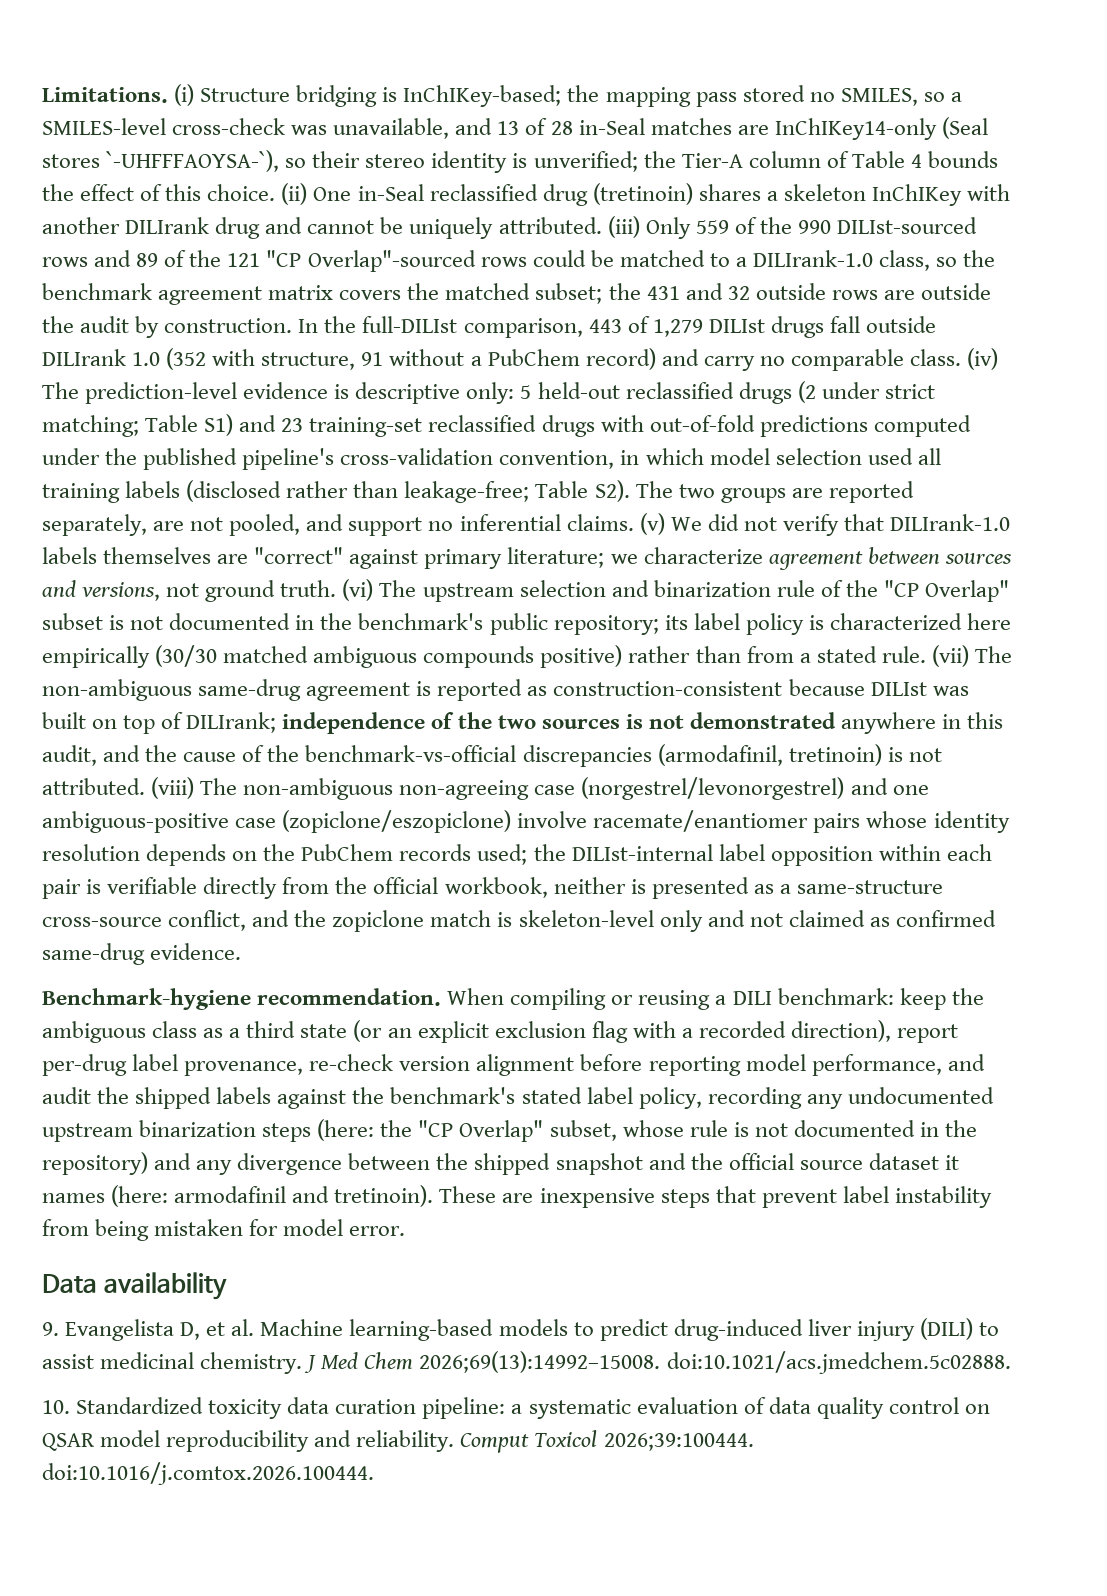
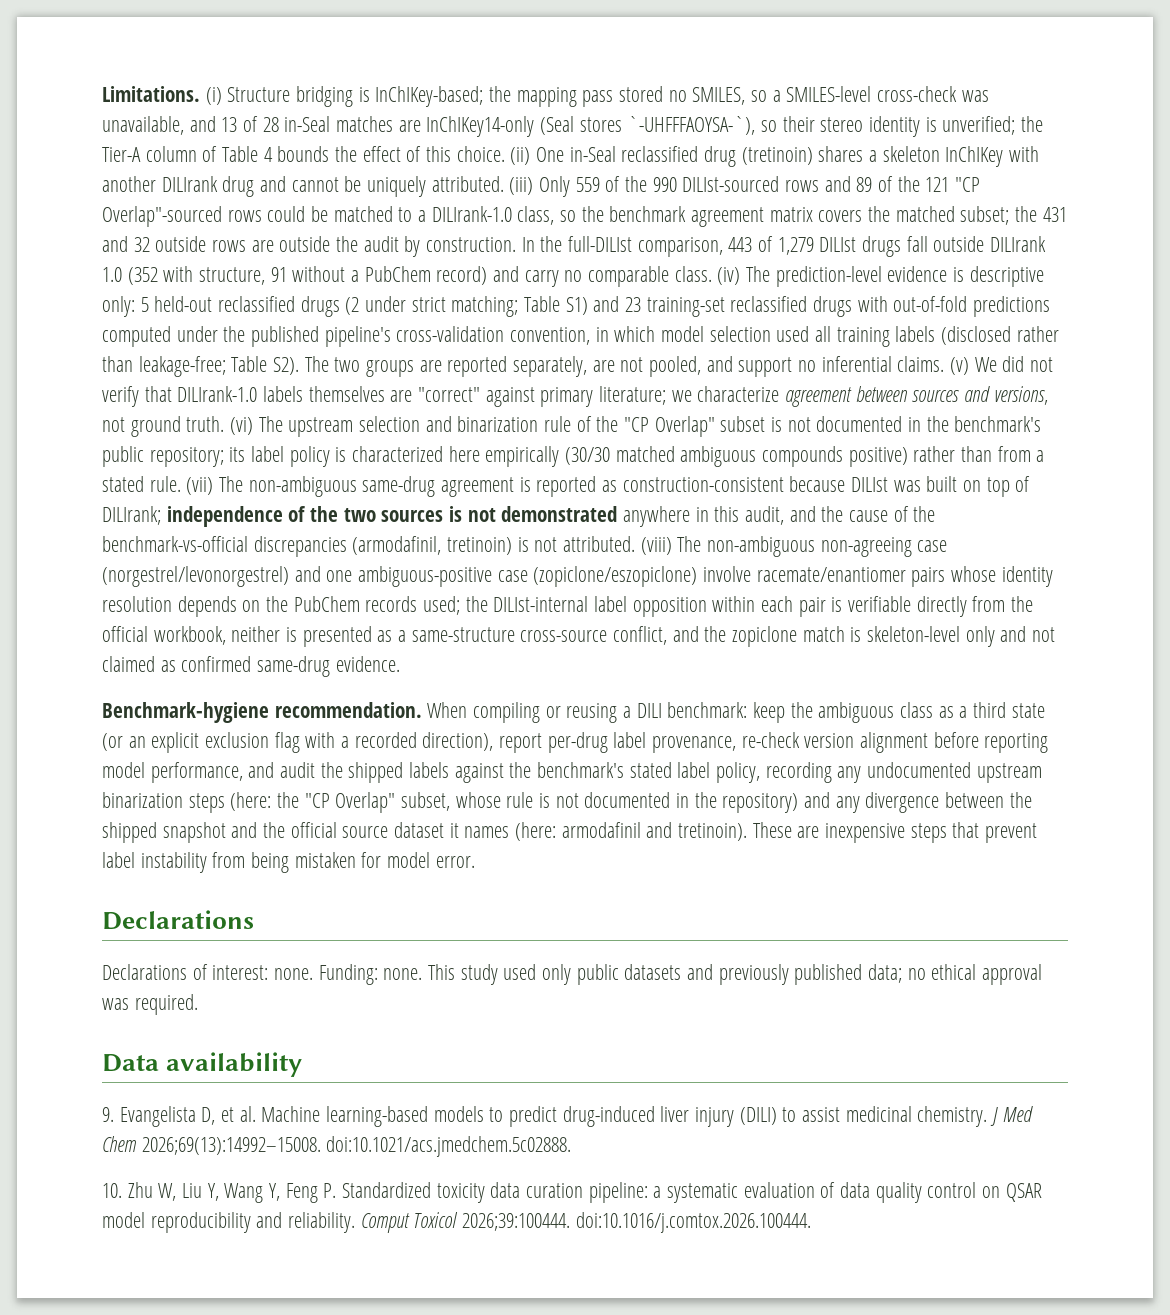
(406, 1231) none -> [102,910,254,930] [102,964,1043,985] [102,994,198,1015] // Declarations // Declarations of interest: none. Funding: none. This study used only public datasets and previously published data; no ethical approval was required.
(70, 1407) none -> [127,1182,337,1203] Zhu W, Liu Y, Wang Y, Feng P.

